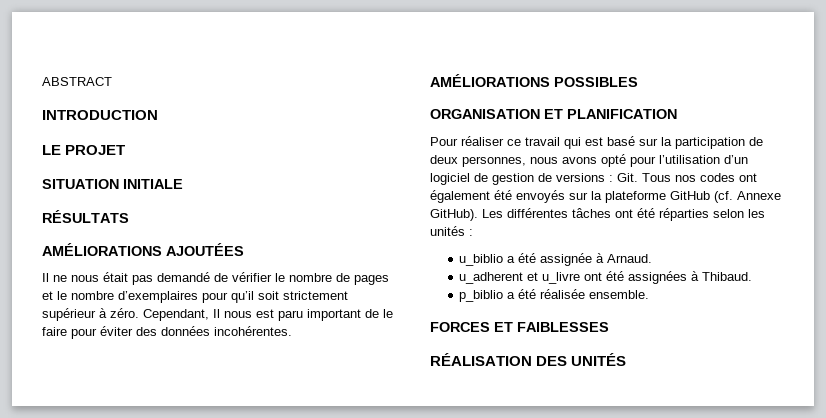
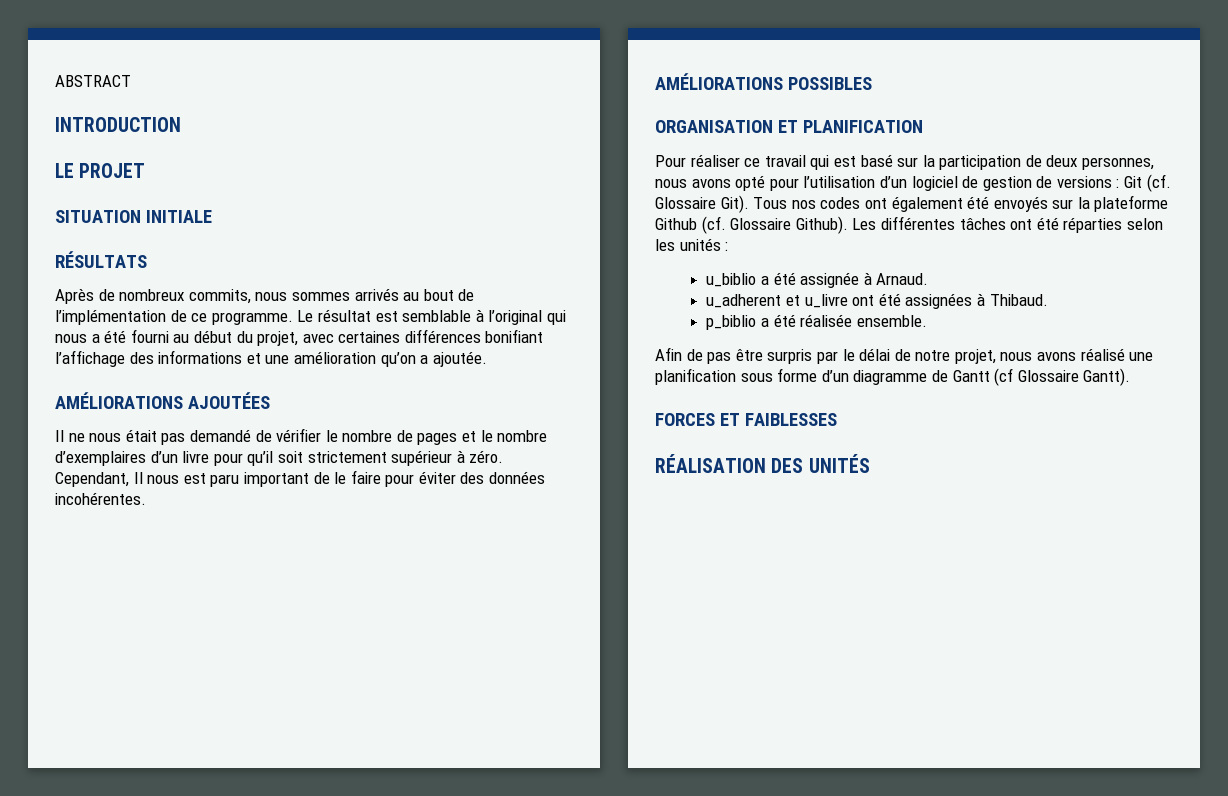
(129, 216) none -> [55,288,475,304] [55,309,566,325] [55,329,544,346] [55,350,487,367] // Après de nombreux commits, nous sommes arrivés au bout de l’implémentation de ce programme. Le résultat est semblable à l’original qui nous a été fourni au début du projet, avec certaines différences bonifiant l’affichage des informations et une amélioration qu’on a ajoutée.
(198, 297) none -> [150,451,210,463] d’un livre
[617,173,638,182] Git. -> [1124,174,1171,192] [655,195,749,213] Git (cf. Glossaire Git).
[670,191,781,203] [430,209,478,221] GitHub (cf. Annexe GitHub). -> [655,216,848,234] Github (cf. Glossaire Github).
(650, 294) none -> [655,347,1154,364] [655,368,1131,386] // Afin de pas être surpris par le délai de notre projet, nous avons réalisé une planification sous forme d’un diagramme de Gantt (cf Glossaire Gantt).

